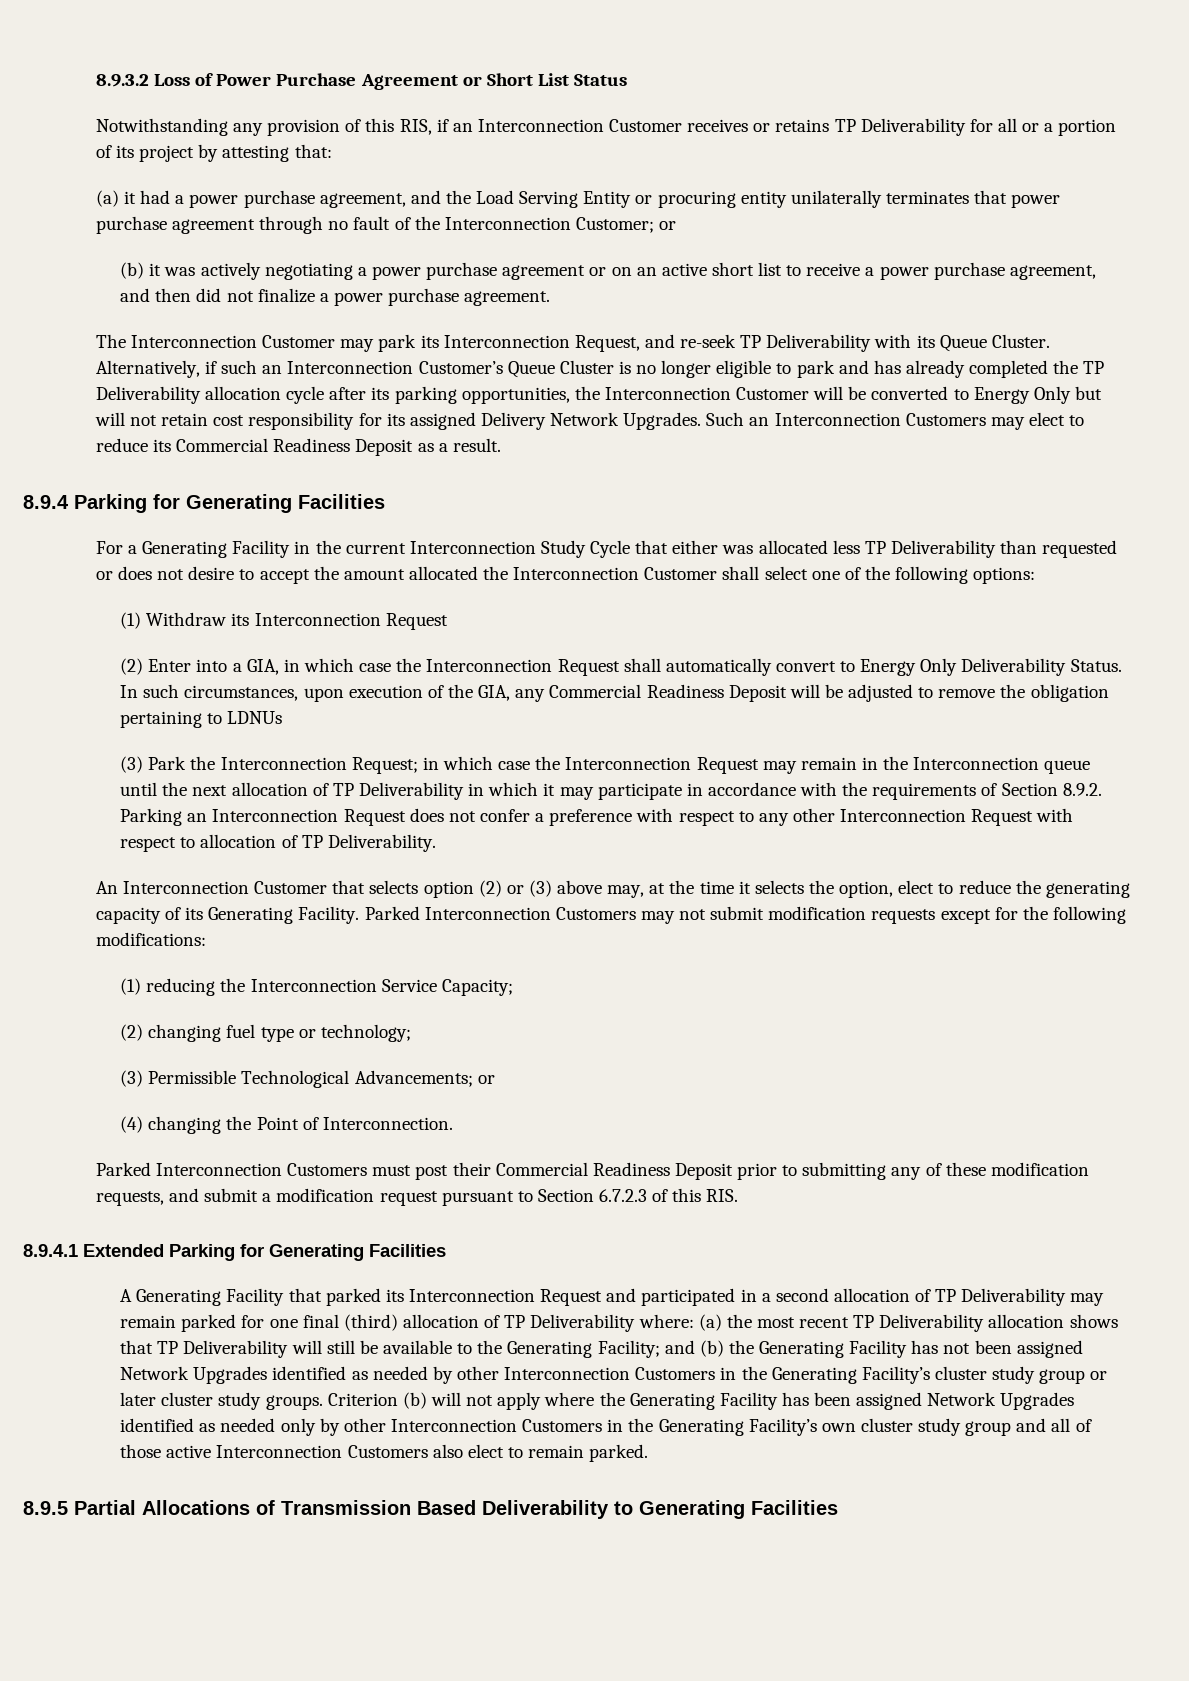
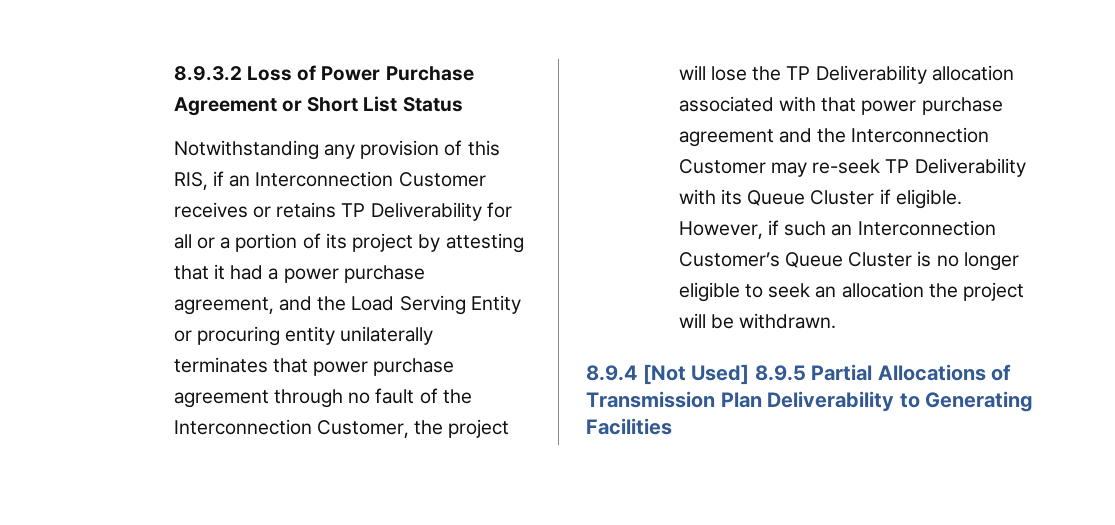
[294,144,332,158] [95,190,119,207] that: // (a) -> [173,265,209,280] that
[575,217,677,233] [120,262,1096,280] [120,288,551,306] [95,334,675,352] Customer; or // (b) it was actively negotiating a power purchase agreement or on an active short list to receive a power purchase agreement, and then did not finalize a power purchase agreement. // The Interconnection Customer may park its Interconnection Request, and -> [316,419,510,438] [678,65,1014,84] [678,96,1003,115] [678,127,990,147] [678,159,807,177] Customer, the project will lose the TP Deliverability allocation associated with that power purchase agreement and the Interconnection Customer may
[991,334,1050,348] [95,360,200,378] Cluster. Alternatively, -> [810,189,962,209] [678,221,763,239] Cluster if eligible. However,
[796,360,1105,378] [95,386,1102,404] [94,412,1085,430] [95,438,501,456] [23,494,385,513] [95,540,1118,558] [95,566,1036,584] [120,612,448,630] [120,658,1122,676] [120,684,1109,702] [120,711,283,728] [120,756,1091,774] [120,782,1102,800] [120,808,1074,826] [120,834,436,852] [95,880,1130,898] [95,906,1126,924] [95,932,206,946] [120,978,513,996] [120,1024,411,1042] [120,1070,495,1088] [120,1116,453,1134] [95,1162,1089,1180] [95,1188,739,1206] [23,1244,446,1261] [120,1288,1105,1306] [120,1314,1118,1332] [120,1340,1083,1358] [120,1366,1108,1384] [120,1392,1075,1410] [120,1418,1092,1436] [120,1444,649,1462] park and has already completed the TP Deliverability allocation cycle after its parking opportunities, the Interconnection Customer will be converted to Energy Only but will not retain cost responsibility for its assigned Delivery Network Upgrades. Such an Interconnection Customers may elect to reduce its Commercial Readiness Deposit as a result. // 8.9.4 Parking for Generating Facilities // For a Generating Facility in the current Interconnection Study Cycle that either was allocated less TP Deliverability than requested or does not desire to accept the amount allocated the Interconnection Customer shall select one of the following options: // (1) Withdraw its Interconnection Request // (2) Enter into a GIA, in which case the Interconnection Request shall automatically convert to Energy Only Deliverability Status. In such circumstances, upon execution of the GIA, any Commercial Readiness Deposit will be adjusted to remove the obligation pertaining to LDNUs // (3) Park the Interconnection Request; in which case the Interconnection Request may remain in the Interconnection queue until the next allocation of TP Deliverability in which it may participate in accordance with the requirements of Section 8.9.2. Parking an Interconnection Request does not confer a preference with respect to any other Interconnection Request with respect to allocation of TP Deliverability. // An Interconnection Customer that selects option (2) or (3) above may, at the time it selects the option, elect to reduce the generating capacity of its Generating Facility. Parked Interconnection Customers may not submit modification requests except for the following modifications: // (1) reducing the Interconnection Service Capacity; // (2) changing fuel type or technology; // (3) Permissible Technological Advancements; or // (4) changing the Point of Interconnection. // Parked Interconnection Customers must post their Commercial Readiness Deposit prior to submitting any of these modification requests, and submit a modification request pursuant to Section 6.7.2.3 of this RIS. // 8.9.4.1 Extended Parking for Generating Facilities // A Generating Facility that parked its Interconnection Request and participated in a second allocation of TP Deliverability may remain parked for one final (third) allocation of TP Deliverability where: (a) the most recent TP Deliverability allocation shows that TP Deliverability will still be available to the Generating Facility; and (b) the Generating Facility has not been assigned Network Upgrades identified as needed by other Interconnection Customers in the Generating Facility’s cluster study group or later cluster study groups. Criterion (b) will not apply where the Generating Facility has been assigned Network Upgrades identified as needed only by other Interconnection Customers in the Generating Facility’s own cluster study group and all of those active Interconnection Customers also elect to remain parked. // -> [768,282,1025,301] [678,313,837,329] [586,364,750,385] seek an allocation the project will be withdrawn. // 8.9.4 [Not Used]
[417,1500,476,1515] Based -> [720,392,762,408] Plan

